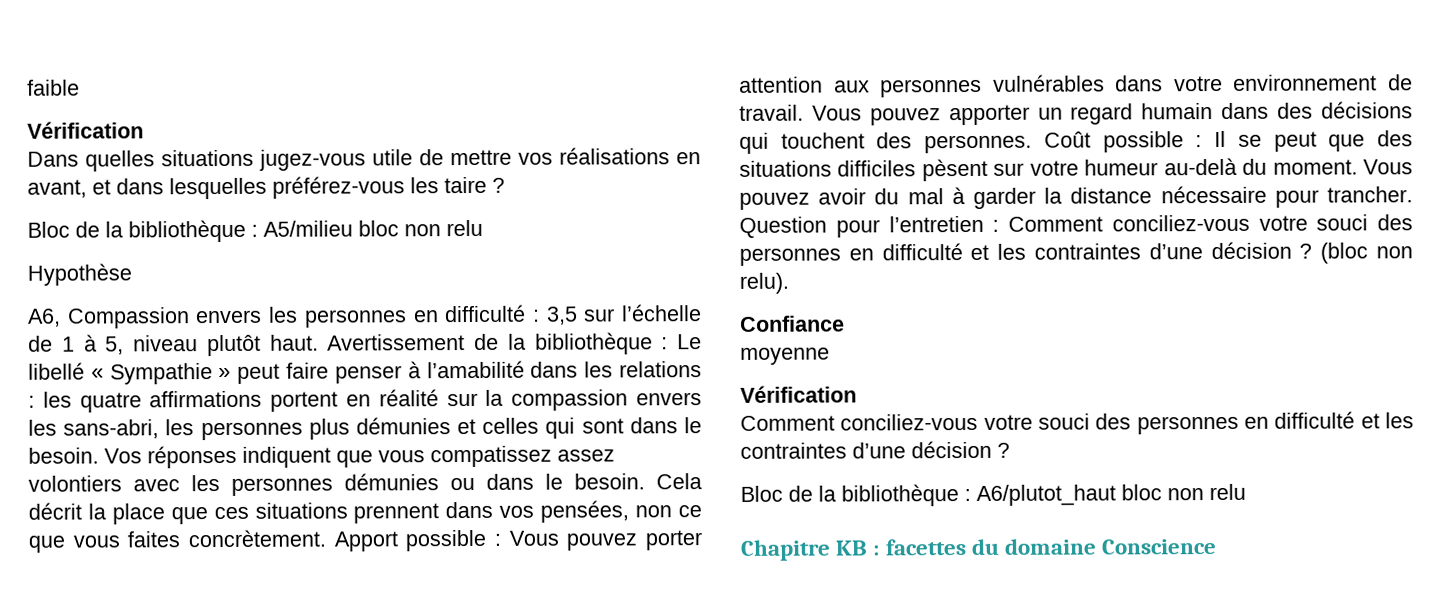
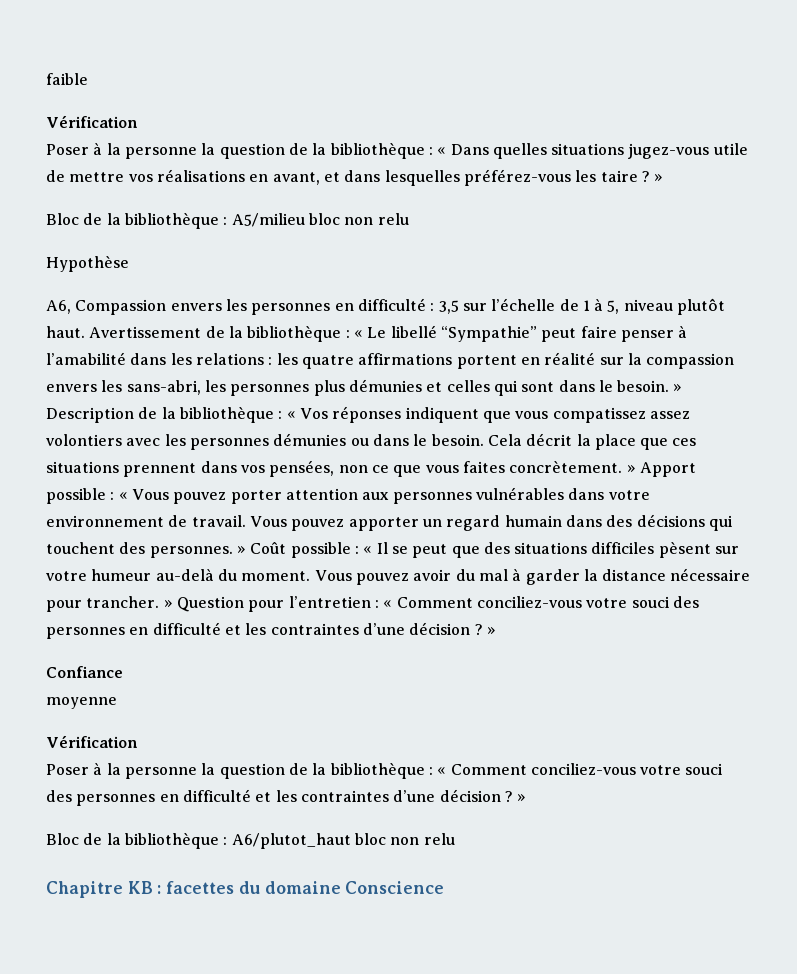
(144, 130) none -> [46,142,447,159] Poser à la personne la question de la bibliothèque : «
(505, 185) none -> [654,174,664,182] »
(669, 343) none -> [353,330,363,338] «
[90,363,232,385] « Sympathie » -> [440,326,537,342] “Sympathie”
(99, 455) none -> [673,384,683,392] [46,407,296,423] » Description de la bibliothèque : «
(326, 538) none -> [626,465,636,473] »
(502, 539) none -> [118,492,128,500] «
(1033, 144) none -> [236,546,246,554] »
(1203, 141) none -> [363,546,373,554] «
(1413, 194) none -> [163,600,173,608] »
(1000, 225) none -> [383,600,393,608] «
[1320,242,1413,264] [739,272,789,294] (bloc non relu). -> [486,627,496,635] »
(857, 394) none -> [46,762,447,779] Poser à la personne la question de la bibliothèque : «
(1010, 450) none -> [517,794,527,802] »

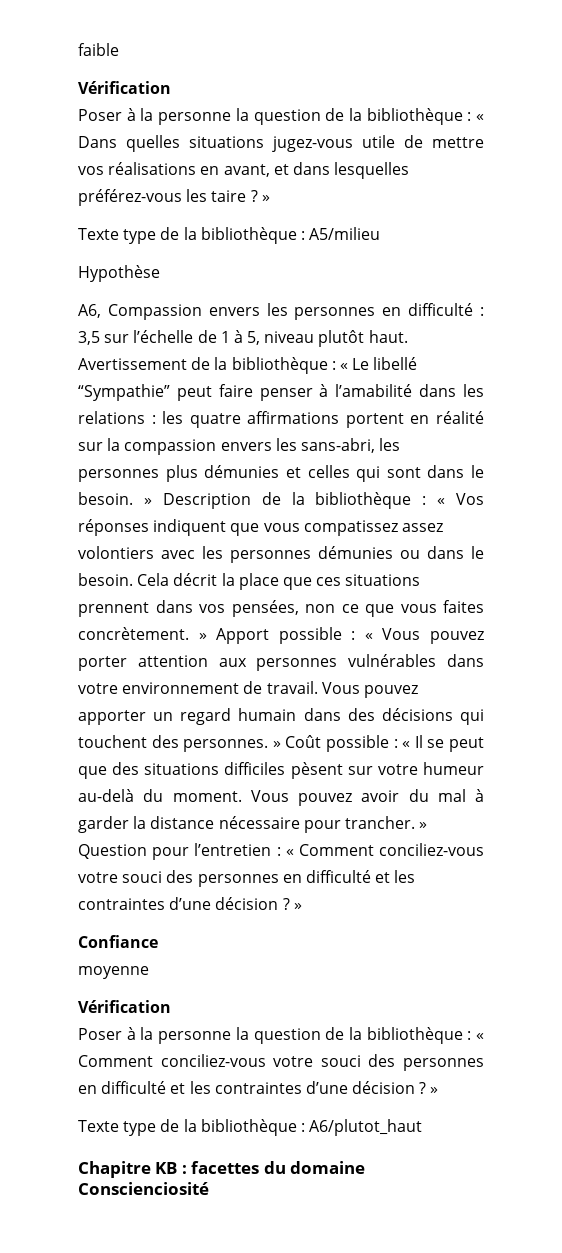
[46,213,79,225] Bloc -> [78,228,157,244] Texte type
[308,213,409,225] bloc non relu -> (381, 233) none
[46,833,79,845] Bloc -> [78,1120,157,1136] Texte type
[354,833,455,845] bloc non relu -> (423, 1127) none
[345,881,445,894] Conscience -> [78,1182,209,1195] Conscienciosité

